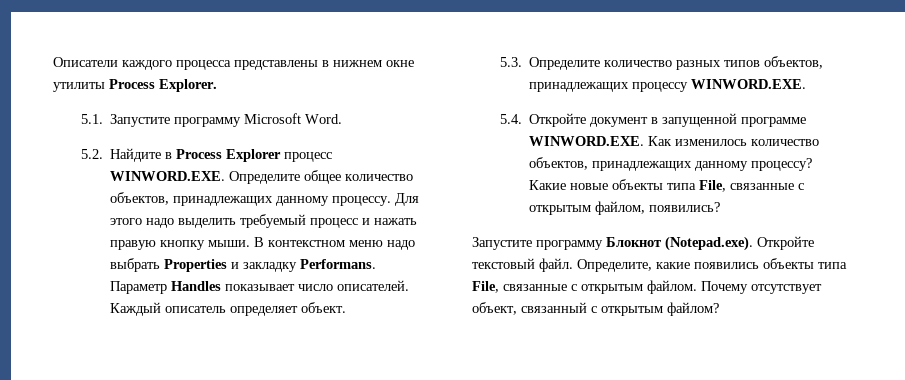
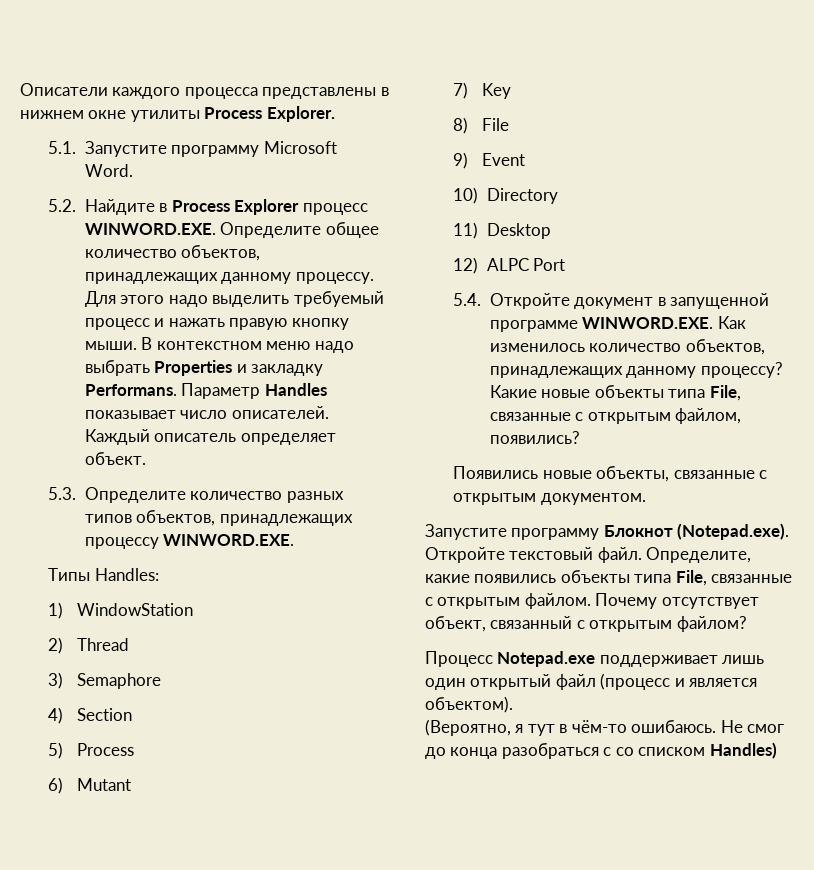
(807, 84) none -> [48,568,159,581] [48,602,193,619] [48,637,129,654] [48,672,161,689] [48,707,132,724] [48,742,134,759] [48,777,131,794] [453,82,511,99] [453,117,509,134] [453,152,525,169] [453,187,558,204] [453,222,551,239] [453,257,566,274] // Типы Handles: // 1) WindowStation // 2) Thread // 3) Semaphore // 4) Section // 5) Process // 6) Mutant // 7) Key // 8) File // 9) Event // 10) Directory // 11) Desktop // 12) ALPC Port
(721, 207) none -> [453,466,768,482] [453,493,646,505] // Появились новые объекты, связанные с открытым документом.
(719, 309) none -> [425,651,765,667] [425,673,758,690] [425,696,513,713] [425,719,785,736] [425,742,777,759] // Процесс Notepad.exe поддерживает лишь один открытый файл (процесс и является объектом). // (Вероятно, я тут в чём-то ошибаюсь. Не смог до конца разобраться с со списком Handles)

